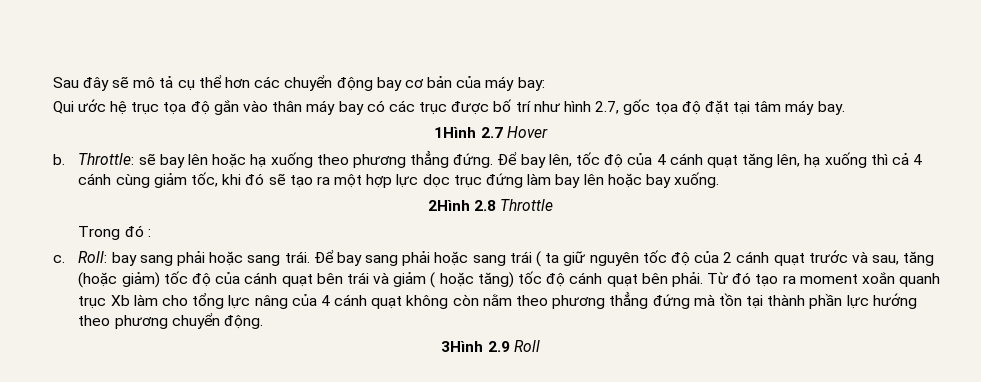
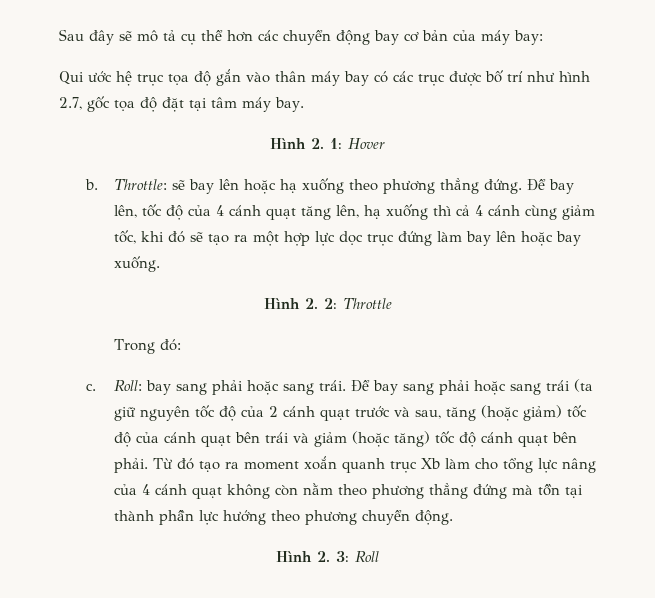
[434,127,503,138] 1Hình 2.7 -> [270,138,342,149] Hình 2. 1:
[427,200,496,211] 2Hình 2.8 -> [263,298,337,309] Hình 2. 2:
[124,225,151,237] đó : -> [159,339,181,351] đó:
[535,251,560,267] ( ta -> [573,379,593,392] (ta
[430,272,474,288] ( hoặc -> [351,431,390,447] (hoặc
[441,341,510,352] 3Hình 2.9 -> [276,551,349,562] Hình 2. 3:

